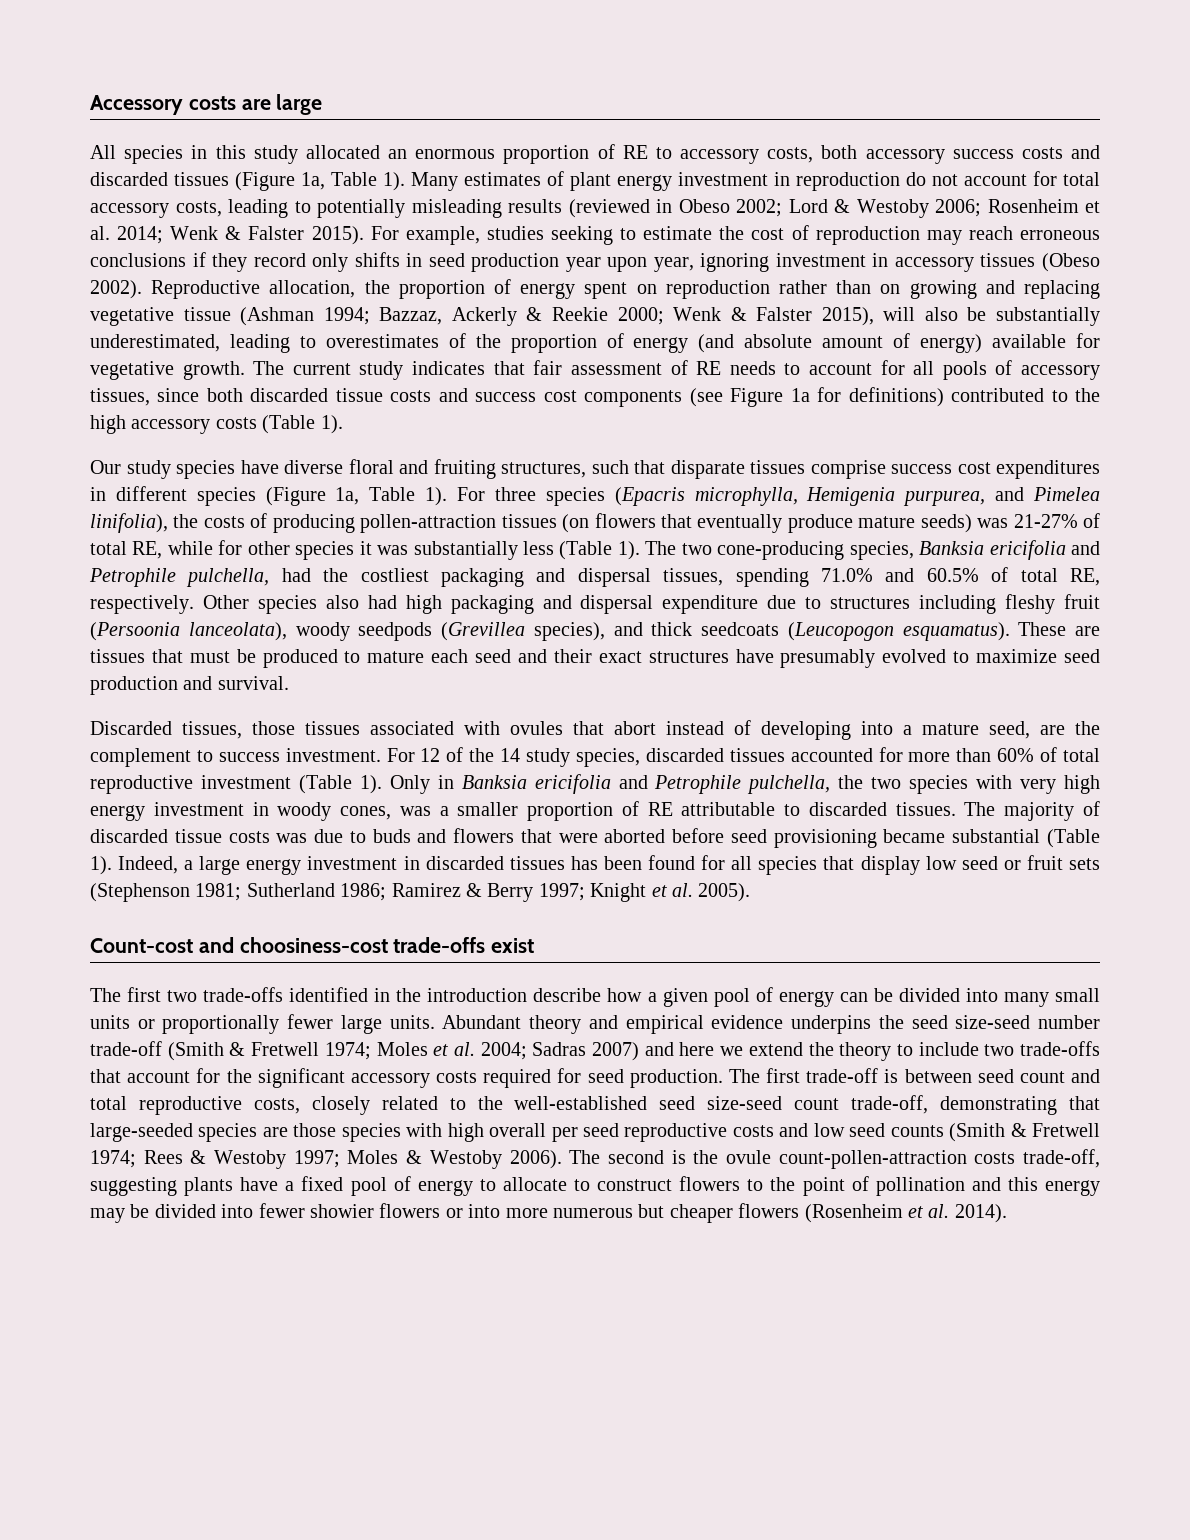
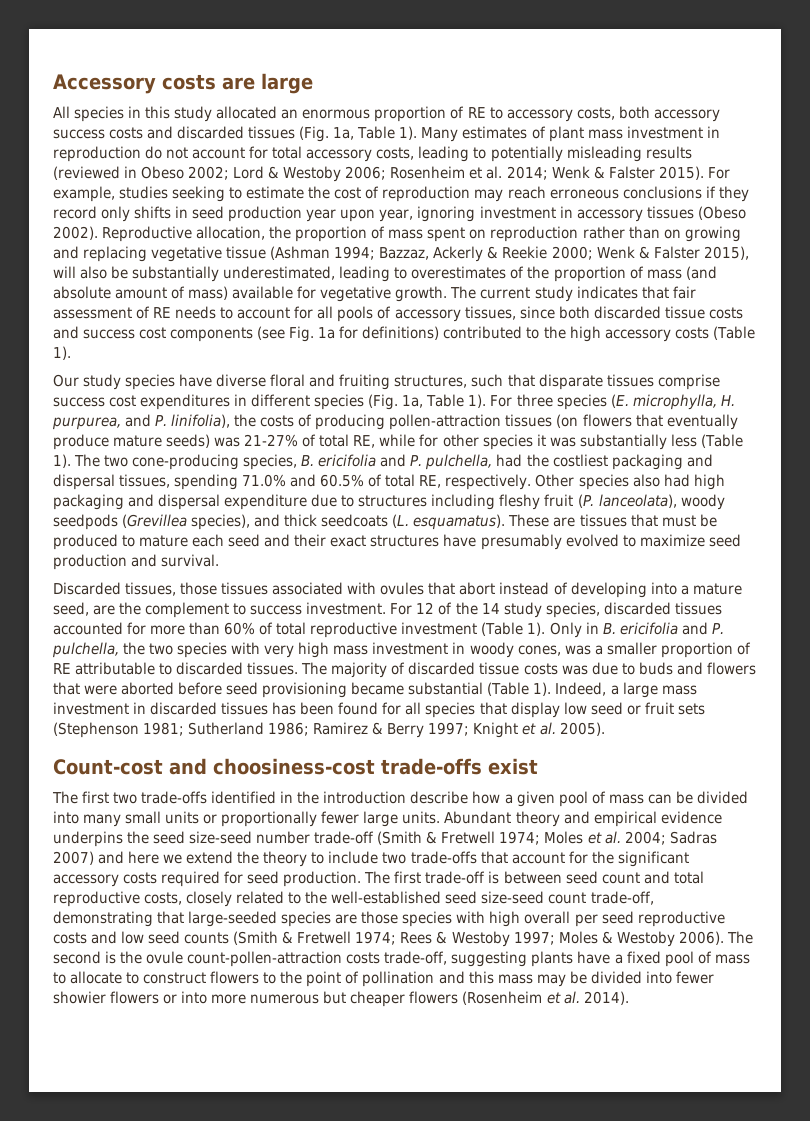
[235,172,295,191] (Figure -> [299,126,330,142] (Fig.
[617,175,672,191] energy -> [587,129,623,139] mass
[520,283,576,299] energy -> [388,229,424,239] mass
[633,337,689,353] energy -> [646,269,682,279] mass
[920,334,983,353] energy) -> [188,286,229,300] mass)
[730,388,784,407] Figure -> [289,326,315,342] Fig.
[265,487,326,506] (Figure -> [368,394,399,410] (Fig.
[614,487,896,506] (Epacris microphylla, Hemigenia -> [610,394,735,410] (E. microphylla, H.
[1033,487,1100,501] Pimelea -> [155,415,168,426] P.
[919,540,1100,560] [89,568,176,587] Banksia ericifolia and Petrophile -> [301,454,423,467] B. ericifolia and P.
[90,622,180,641] (Persoonia -> [577,494,595,508] (P.
[787,622,894,641] (Leucopogon -> [392,514,410,528] (L.
[461,774,742,794] Banksia ericifolia and Petrophile -> [602,622,724,635] B. ericifolia and P.
[90,805,145,821] energy -> [333,645,369,655] mass
[246,859,302,875] energy -> [661,685,697,695] mass
[778,991,834,1007] energy -> [608,794,644,804] mass
[417,1180,473,1196] energy -> [714,954,750,964] mass
[1045,1180,1101,1196] energy -> [497,974,533,984] mass

